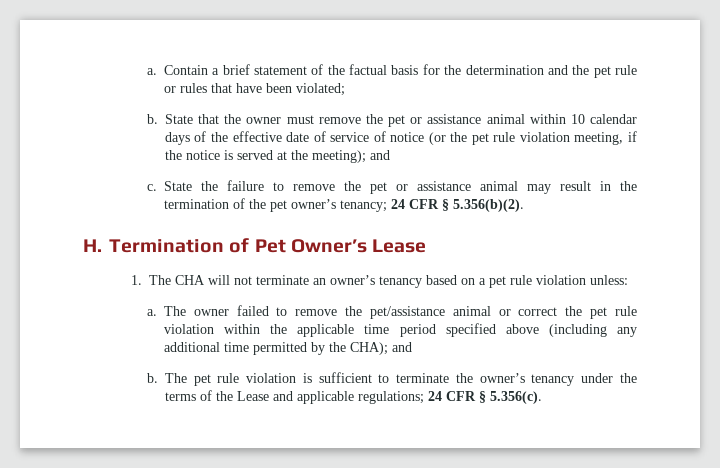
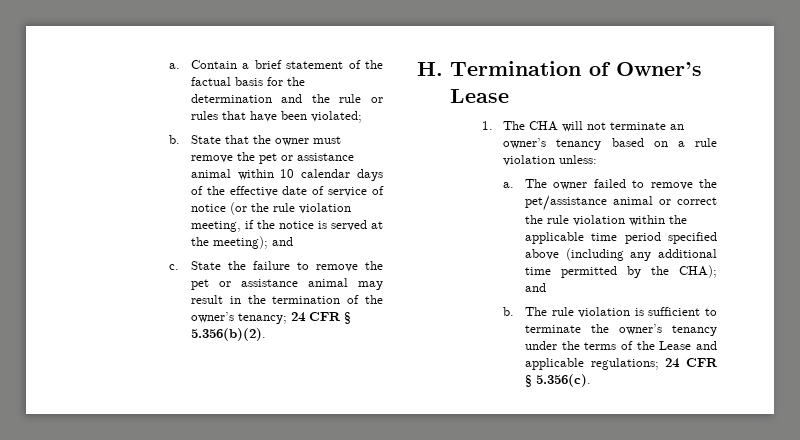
[593,66,611,78] pet -> (330, 98) none
[471,133,489,145] pet -> (269, 207) none
[269,200,287,212] pet -> (383, 299) none
[254,239,286,253] Pet -> (611, 69) none
[488,276,506,288] pet -> (685, 144) none
[590,307,608,319] pet -> (543, 219) none
[193,374,211,386] pet -> (547, 311) none

